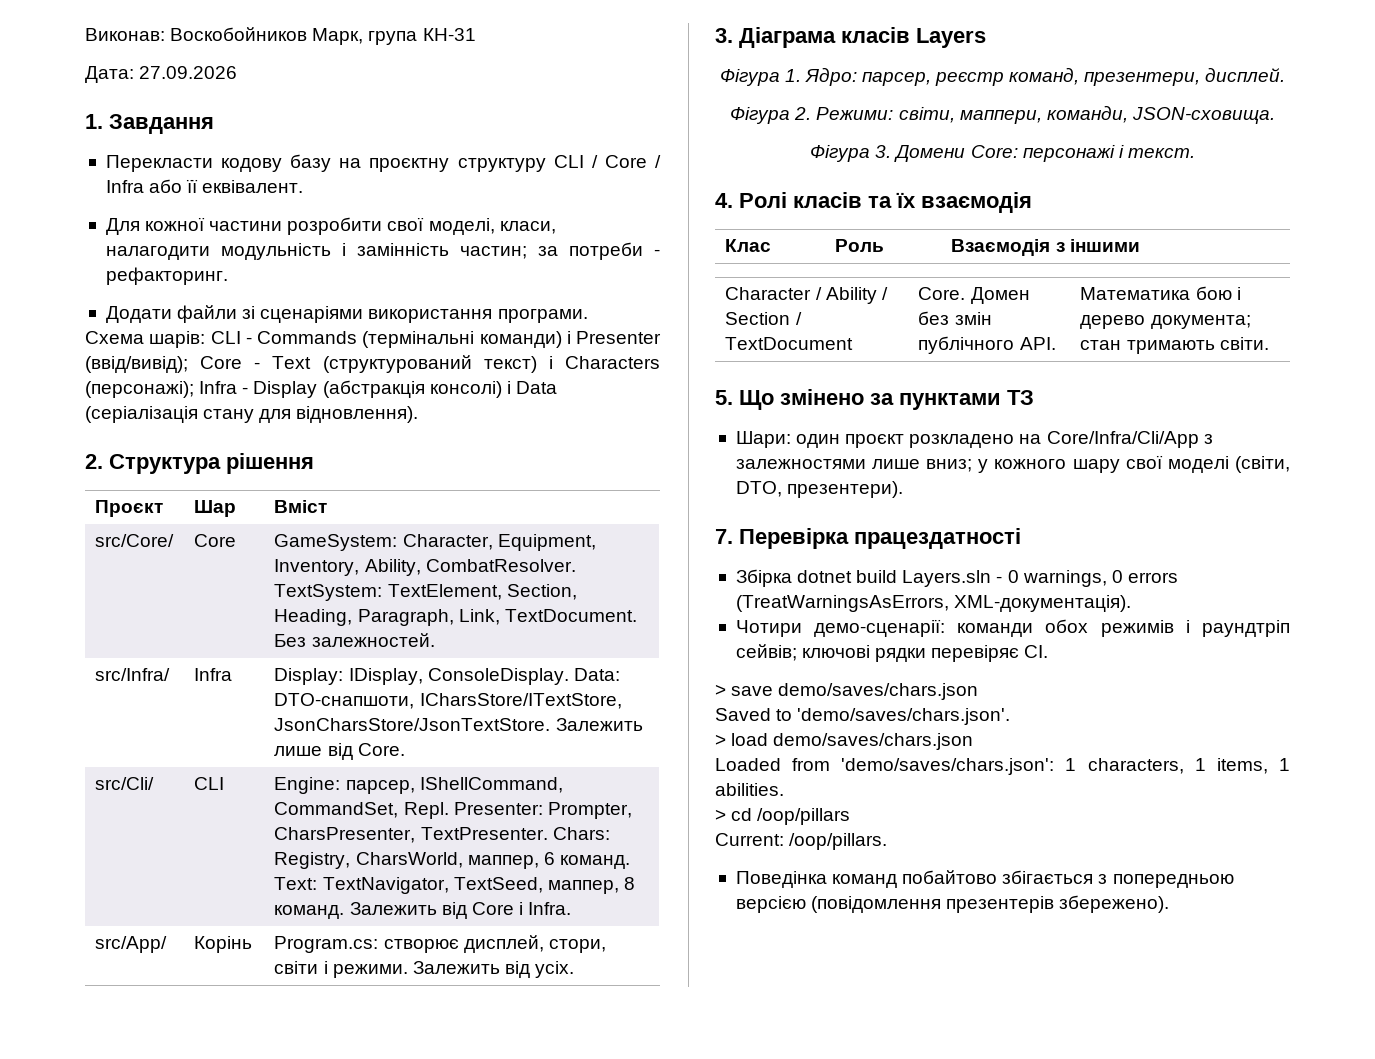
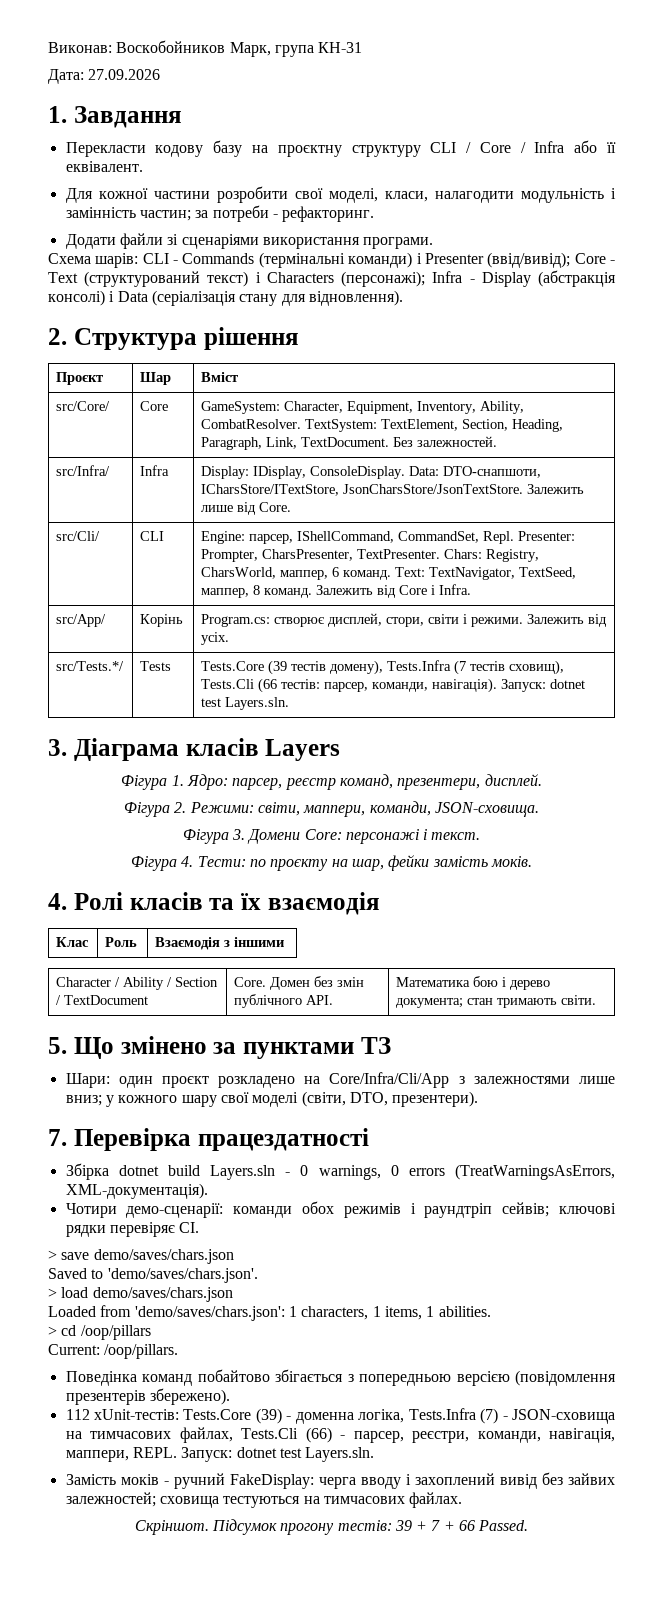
(575, 969) none -> [56,661,125,671] [140,661,172,671] [201,660,565,675] [201,678,586,693] [201,697,290,710] // src/Tests.*/ | Tests | Tests.Core (39 тестів домену), Tests.Infra (7 тестів сховищ), Tests.Cli (66 тестів: парсер, команди, навігація). Запуск: dotnet test Layers.sln.
(1195, 153) none -> [131,855,532,871] // Фігура 4. Тести: по проєкту на шар, фейки замість моків.
(1170, 904) none -> [65,1408,615,1424] [65,1427,615,1443] [65,1447,375,1462] [65,1472,616,1489] [65,1492,463,1508] [134,1519,529,1535] // 112 xUnit-тестів: Tests.Core (39) - доменна логіка, Tests.Infra (7) - JSON-сховища на тимчасових файлах, Tests.Cli (66) - парсер, реєстри, команди, навігація, маппери, REPL. Запуск: dotnet test Layers.sln. // Замість моків - ручний FakeDisplay: черга вводу і захоплений вивід без зайвих залежностей; сховища тестуються на тимчасових файлах. // Скріншот. Підсумок прогону тестів: 39 + 7 + 66 Passed.

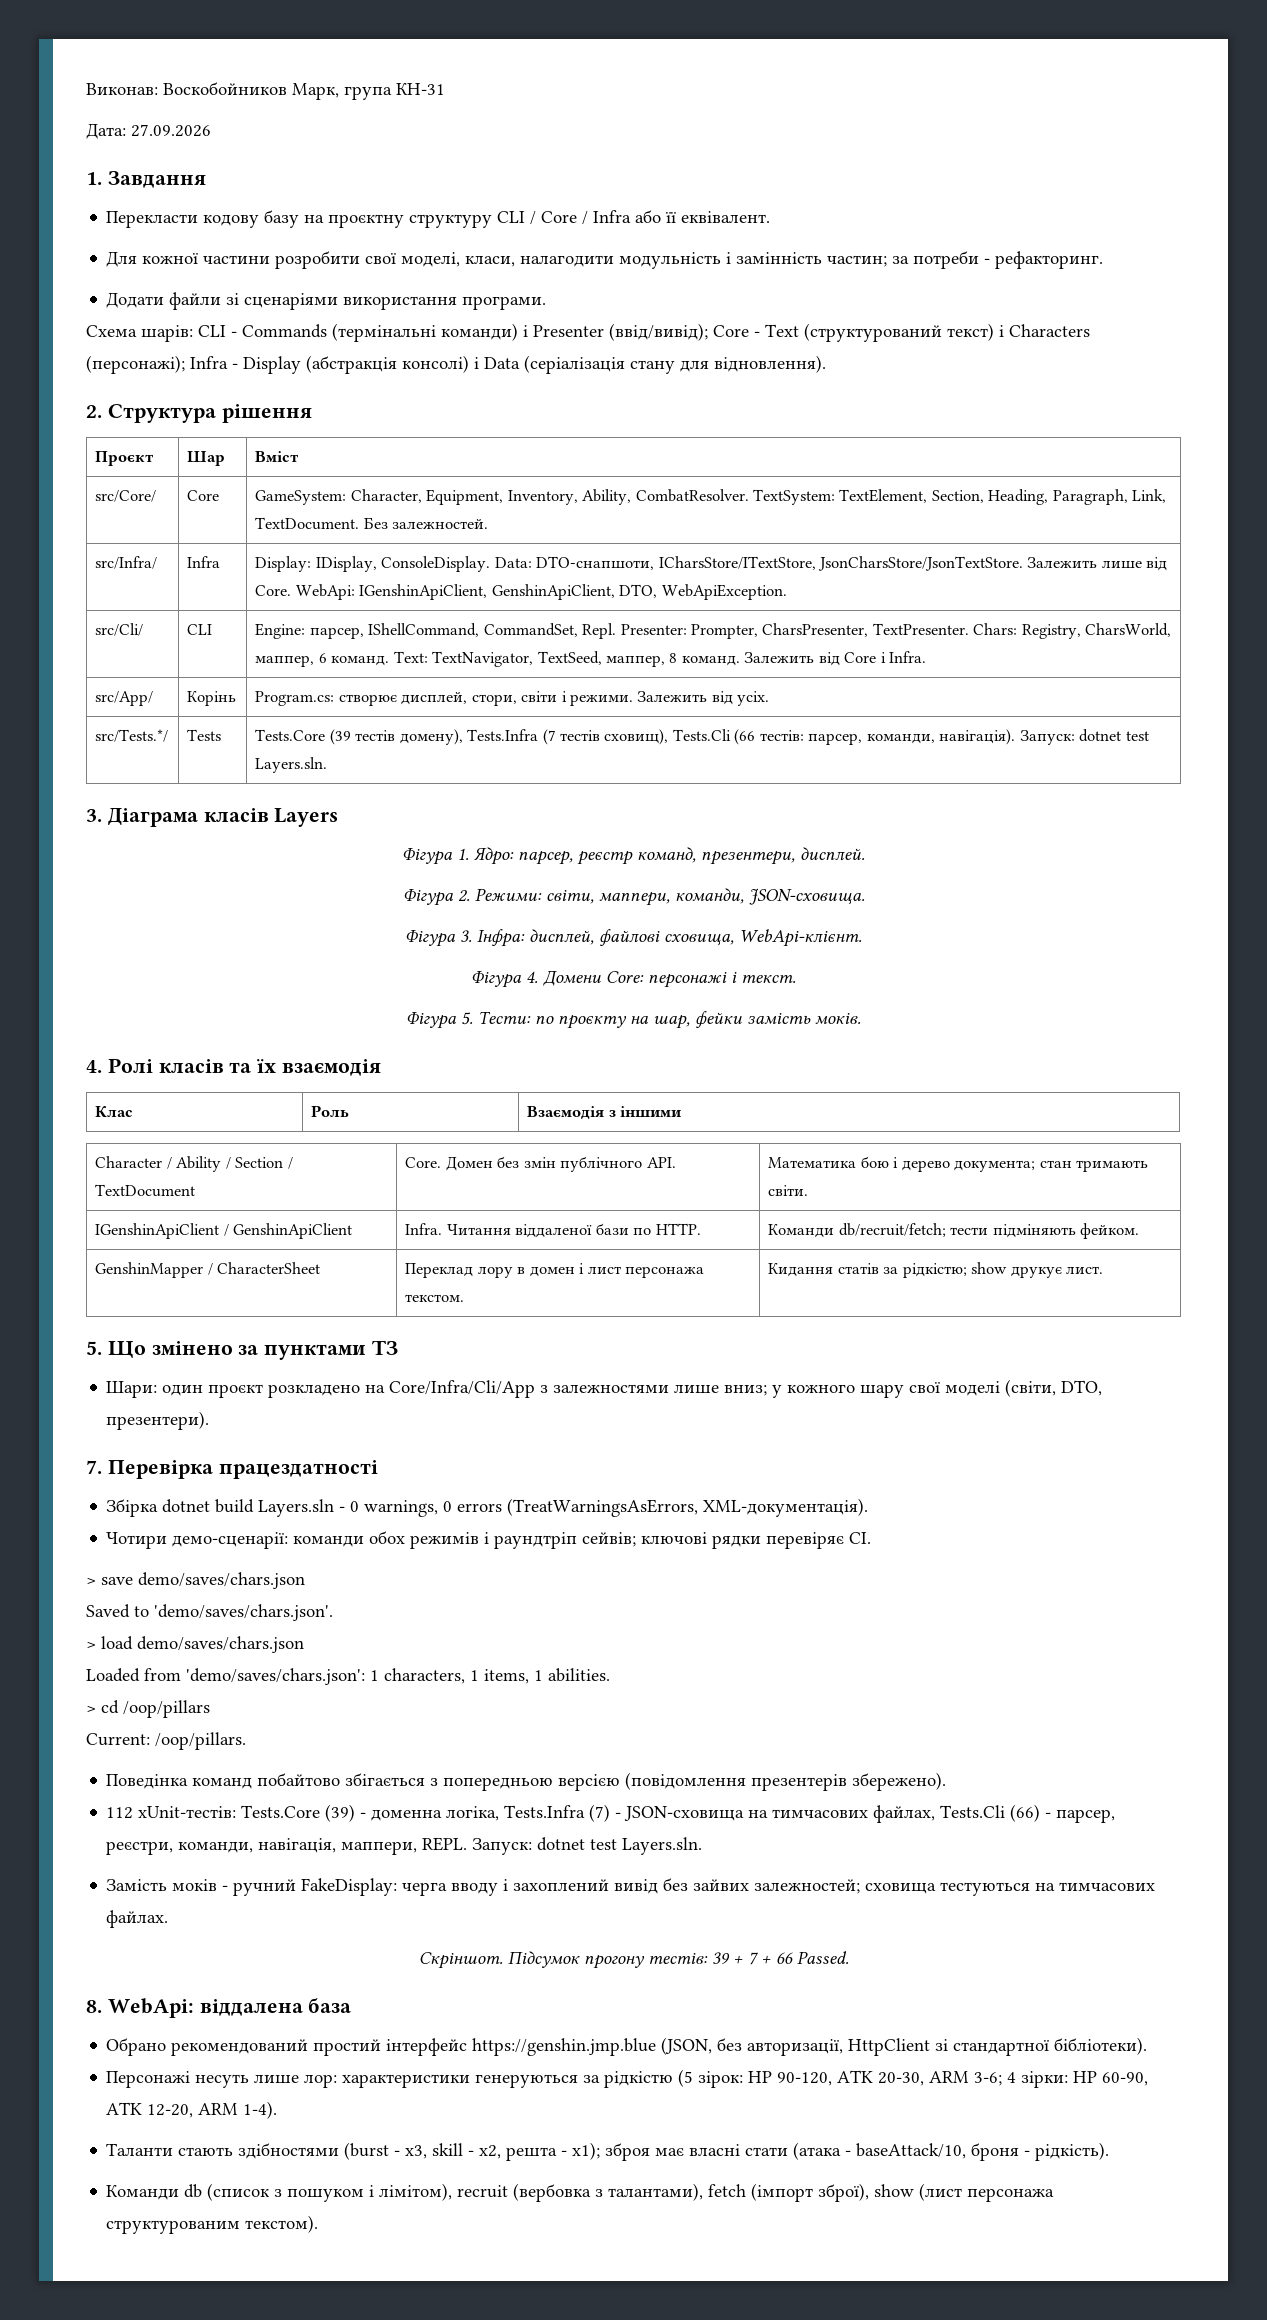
(292, 507) none -> [295,584,787,600] WebApi: IGenshinApiClient, GenshinApiClient, DTO, WebApiException.
(245, 834) none -> [477,929,862,947] [471,971,538,988] Інфра: дисплей, файлові сховища, WebApi-клієнт. // Фігура 4.
[181,856,194,867] 4. -> [461,1012,473,1025] 5.
(597, 1000) none -> [95,1223,353,1239] [405,1223,701,1238] [768,1223,1140,1239] [95,1262,321,1278] [405,1263,704,1278] [405,1294,465,1302] [768,1262,1103,1278] // IGenshinApiClient / GenshinApiClient | Infra. Читання віддаленої бази по HTTP. | Команди db/recruit/fetch; тести підміняють фейком. // GenshinMapper / CharacterSheet | Переклад лору в домен і лист персонажа текстом. | Кидання статів за рідкістю; show друкує лист.
(529, 1525) none -> [86,1998,352,2018] [106,2037,1148,2056] [106,2069,1149,2088] [106,2101,278,2119] [106,2142,1110,2161] [106,2183,1055,2202] [106,2215,319,2234] // 8. WebApi: віддалена база // Обрано рекомендований простий інтерфейс https://genshin.jmp.blue (JSON, без авторизації, HttpClient зі стандартної бібліотеки). // Персонажі несуть лише лор: характеристики генеруються за рідкістю (5 зірок: HP 90-120, ATK 20-30, ARM 3-6; 4 зірки: HP 60-90, ATK 12-20, ARM 1-4). // Таланти стають здібностями (burst - x3, skill - x2, решта - x1); зброя має власні стати (атака - baseAttack/10, броня - рідкість). // Команди db (список з пошуком і лімітом), recruit (вербовка з талантами), fetch (імпорт зброї), show (лист персонажа структурованим текстом).

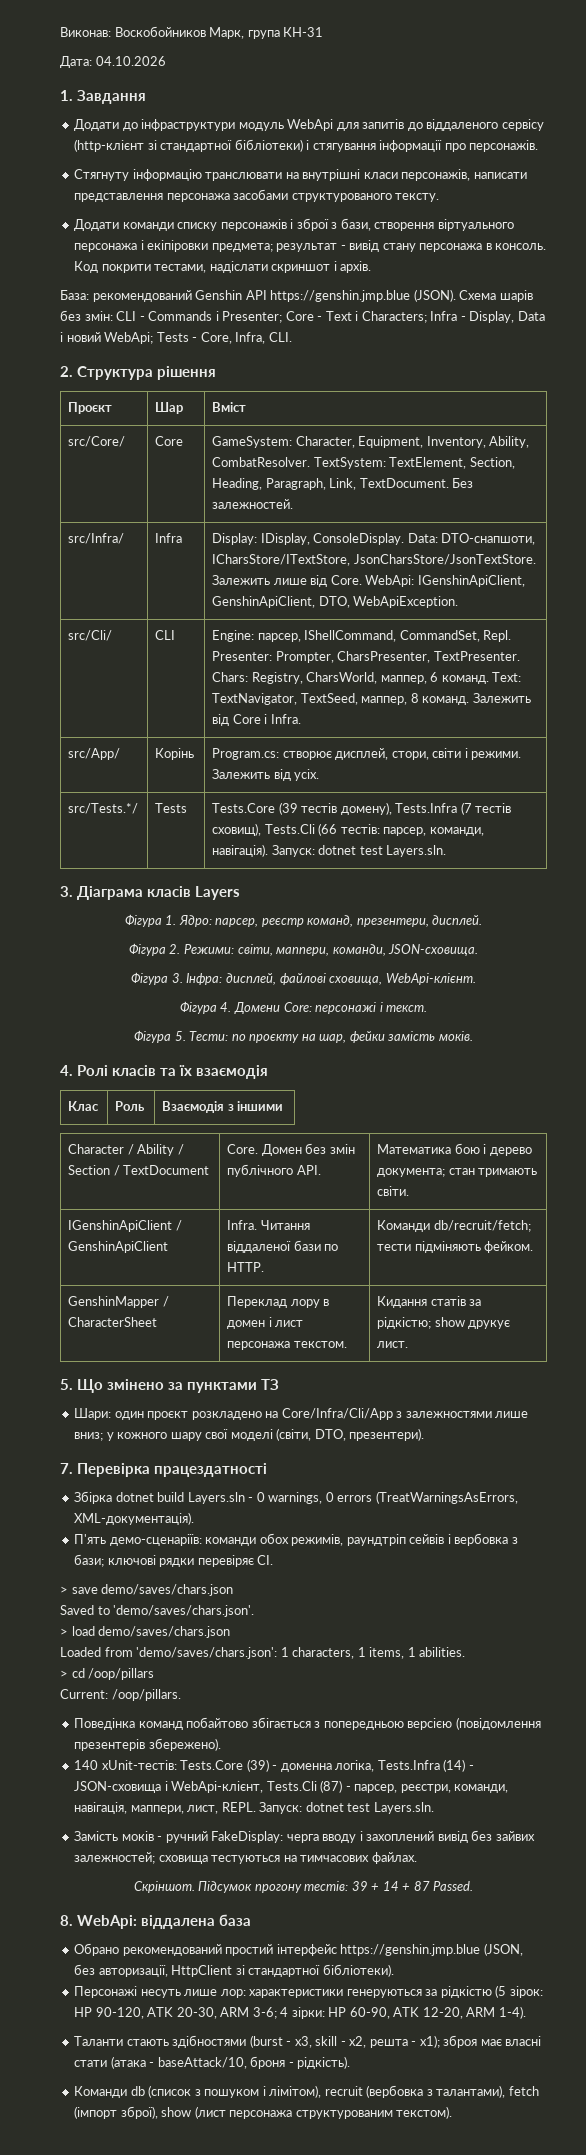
[131,124,211,137] 27.09.2026 -> [95,56,166,66] 04.10.2026
[106,210,771,228] [106,251,1104,269] [106,292,547,310] [86,323,1090,342] [86,355,826,374] Перекласти кодову базу на проєктну структуру CLI / Core / Infra або її еквівалент. // Для кожної частини розробити свої моделі, класи, налагодити модульність і замінність частин; за потреби - рефакторинг. // Додати файли зі сценаріями використання програми. // Схема шарів: CLI - Commands (термінальні команди) і Presenter (ввід/вивід); Core - Text (структурований текст) і Characters (персонажі); Infra - Display (абстракція консолі) і Data (серіалізація стану для відновлення). -> [74,119,544,131] [74,139,539,152] [74,169,527,181] [74,189,440,202] [74,218,514,231] [74,240,547,252] [74,261,372,273] [60,289,533,302] [60,310,545,323] [60,332,292,344] Додати до інфраструктури модуль WebApi для запитів до віддаленого сервісу (http-клієнт зі стандартної бібліотеки) і стягування інформації про персонажів. // Стягнуту інформацію транслювати на внутрішні класи персонажів, написати представлення персонажа засобами структурованого тексту. // Додати команди списку персонажів і зброї з бази, створення віртуального персонажа і екіпіровки предмета; результат - вивід стану персонажа в консоль. Код покрити тестами, надіслати скриншот і архів. // База: рекомендований Genshin API https://genshin.jmp.blue (JSON). Схема шарів без змін: CLI - Commands і Presenter; Core - Text і Characters; Infra - Display, Data і новий WebApi; Tests - Core, Infra, CLI.
[106,1531,637,1549] Чотири демо-сценарії: команди обох режимів і раундтріп сейвів; -> [74,1533,518,1546] [74,1554,105,1567] П'ять демо-сценаріїв: команди обох режимів, раундтріп сейвів і вербовка з бази;
[106,1807,134,1819] 112 -> [74,1760,99,1770] 140
[589,1804,611,1822] (7) -> [443,1759,466,1772] (14)
[748,1804,1041,1823] на тимчасових файлах, Tests.Cli (66) -> [164,1780,343,1793] і WebApi-клієнт, Tests.Cli (87)
(418, 1848) none -> [187,1805,219,1814] лист,
[747,1952,793,1965] 7 + 66 -> [382,1881,430,1891] 14 + 87

